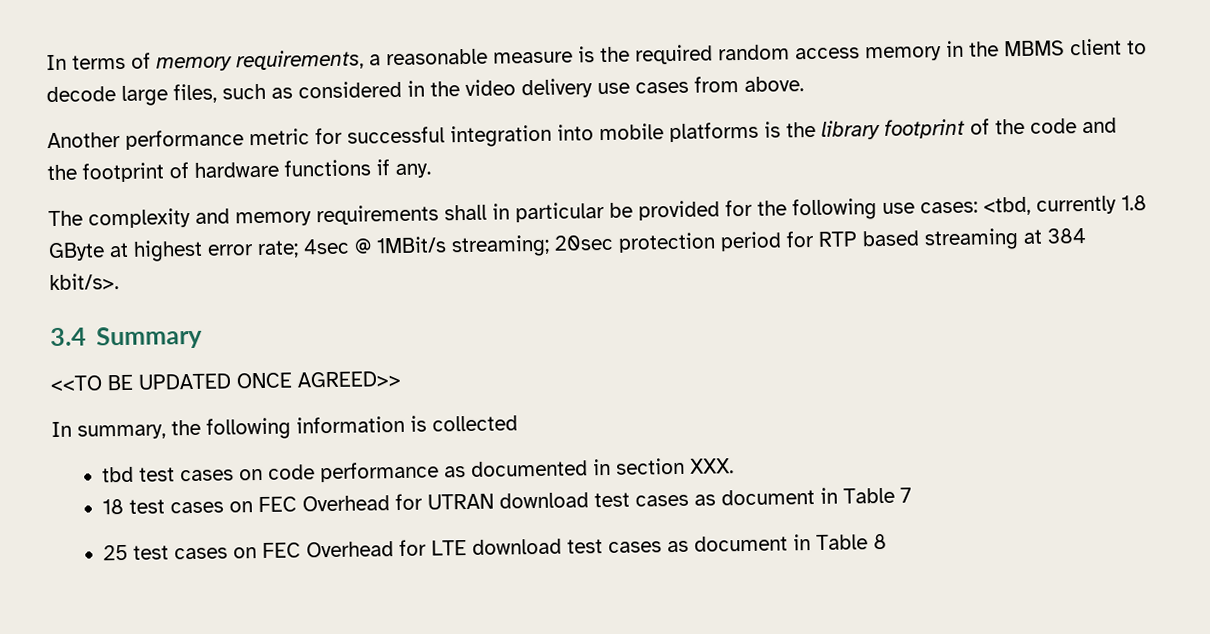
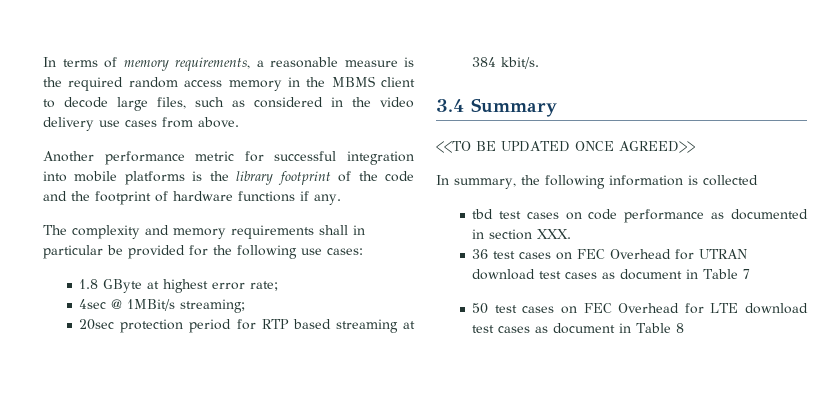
[983,195,1117,216] <tbd, currently -> (363, 251) //
(299, 249) none -> (279, 286) //
(550, 246) none -> (246, 306) //
[49,273,119,291] kbit/s>. -> [501,57,540,69] kbit/s.
[102,498,125,515] 18 -> [472,249,489,259] 36
[103,544,129,561] 25 -> [472,303,489,314] 50

